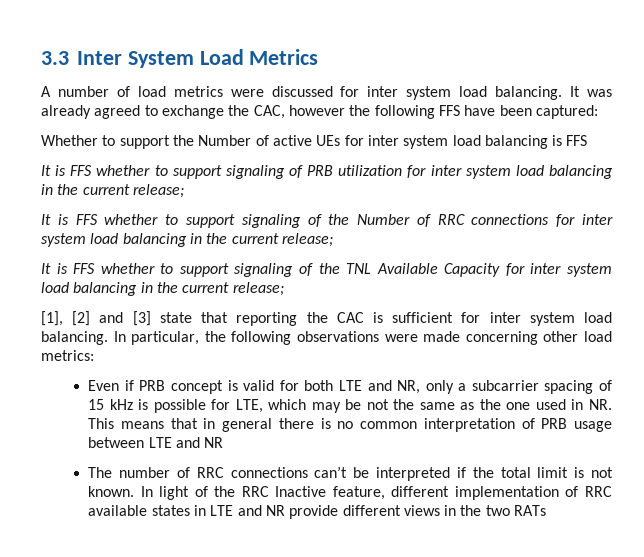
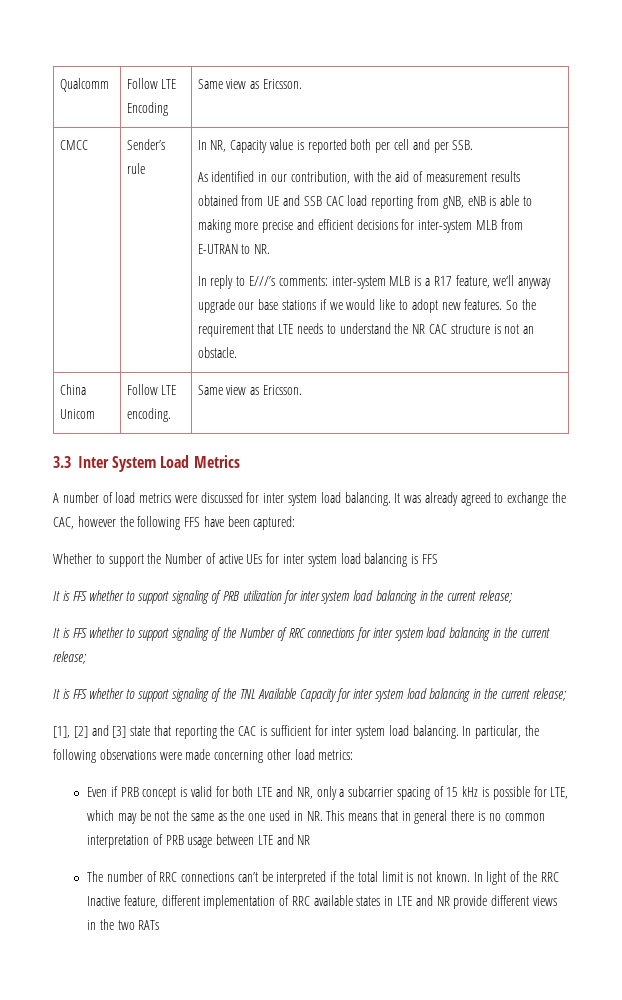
(41, 58) none -> [59,78,109,92] [126,78,177,89] [126,102,168,116] [197,79,303,89] [59,140,88,150] [126,139,165,150] [126,163,145,174] [197,139,474,153] [197,171,520,184] [197,195,532,209] [197,219,523,233] [197,244,271,254] [197,275,552,289] [197,299,536,313] [197,323,535,337] [197,347,237,358] [59,384,86,395] [59,409,95,419] [126,384,177,395] [126,408,171,422] [197,385,303,395] Qualcomm | Follow LTE Encoding | Same view as Ericsson. // CMCC | Sender’s rule | In NR, Capacity value is reported both per cell and per SSB. // As identified in our contribution, with the aid of measurement results obtained from UE and SSB CAC load reporting from gNB, eNB is able to making more precise and efficient decisions for inter-system MLB from E-UTRAN to NR. // In reply to E///’s comments: inter-system MLB is a R17 feature, we‘ll anyway upgrade our base stations if we would like to adopt new features. So the requirement that LTE needs to understand the NR CAC structure is not an obstacle. // China Unicom | Follow LTE encoding. | Same view as Ericsson. //

